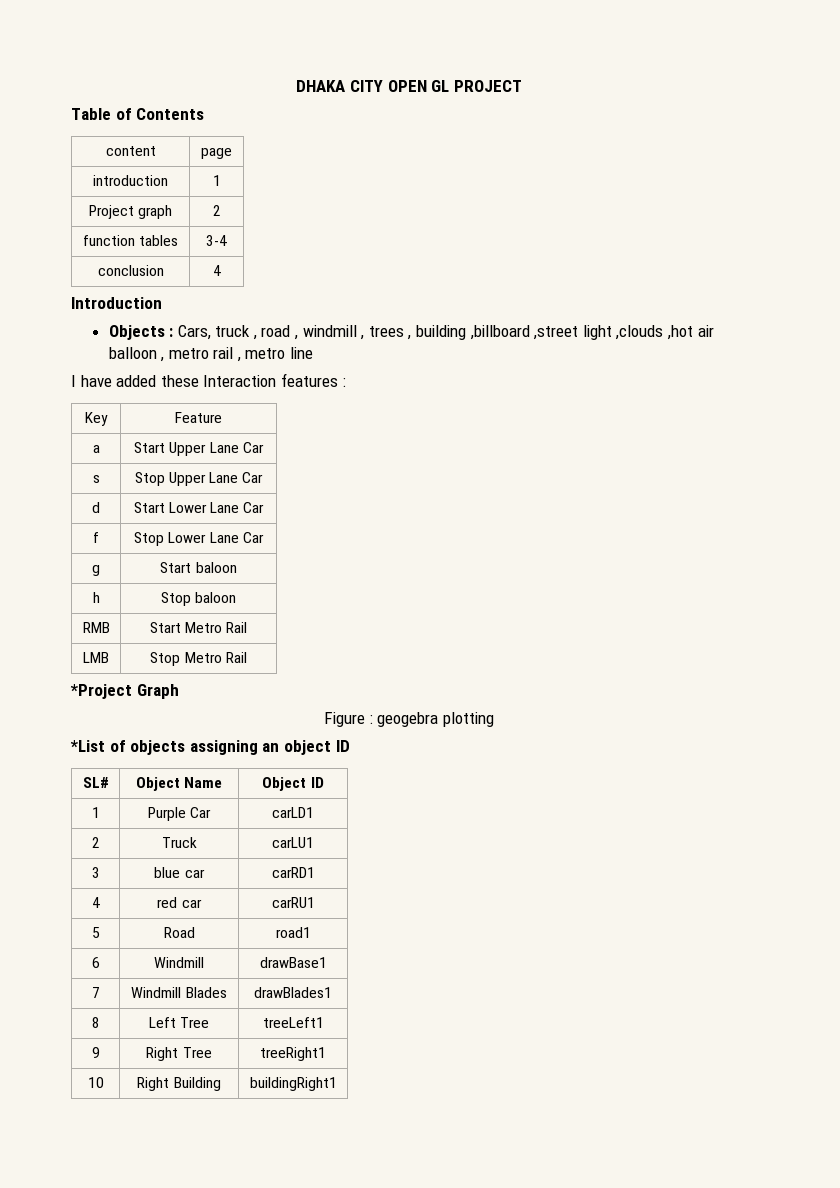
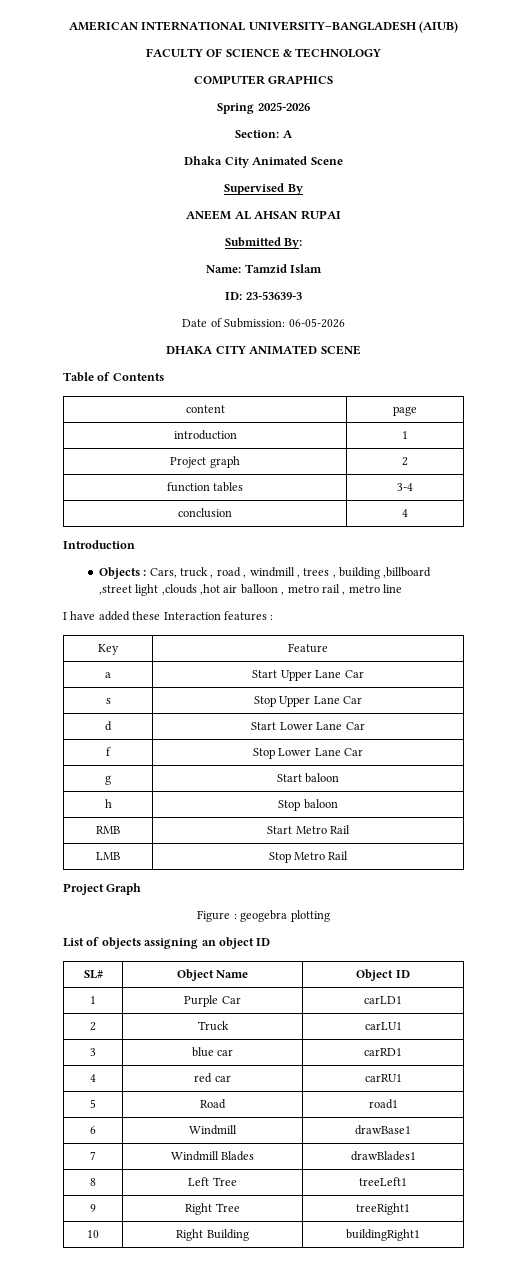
[296,80,522,92] DHAKA CITY OPEN GL PROJECT -> [68,21,459,33] [145,48,382,58] [193,75,334,85] [217,102,310,114] [235,130,293,138] [184,156,343,168] [224,183,303,195] [186,210,341,220] [224,237,303,249] [206,264,322,274] [225,291,302,300] [182,318,345,328] [166,345,361,355] AMERICAN INTERNATIONAL UNIVERSITY–BANGLADESH (AIUB) // FACULTY OF SCIENCE & TECHNOLOGY // COMPUTER GRAPHICS // Spring 2025-2026 // Section: A // Dhaka City Animated Scene // Supervised By // ANEEM AL AHSAN RUPAI // Submitted By: // Name: Tamzid Islam // ID: 23-53639-3 // Date of Submission: 06-05-2026 // DHAKA CITY ANIMATED SCENE
[70,684,132,699] *Project -> [63,883,104,895] Project
[70,740,105,752] *List -> [63,938,84,947] List

